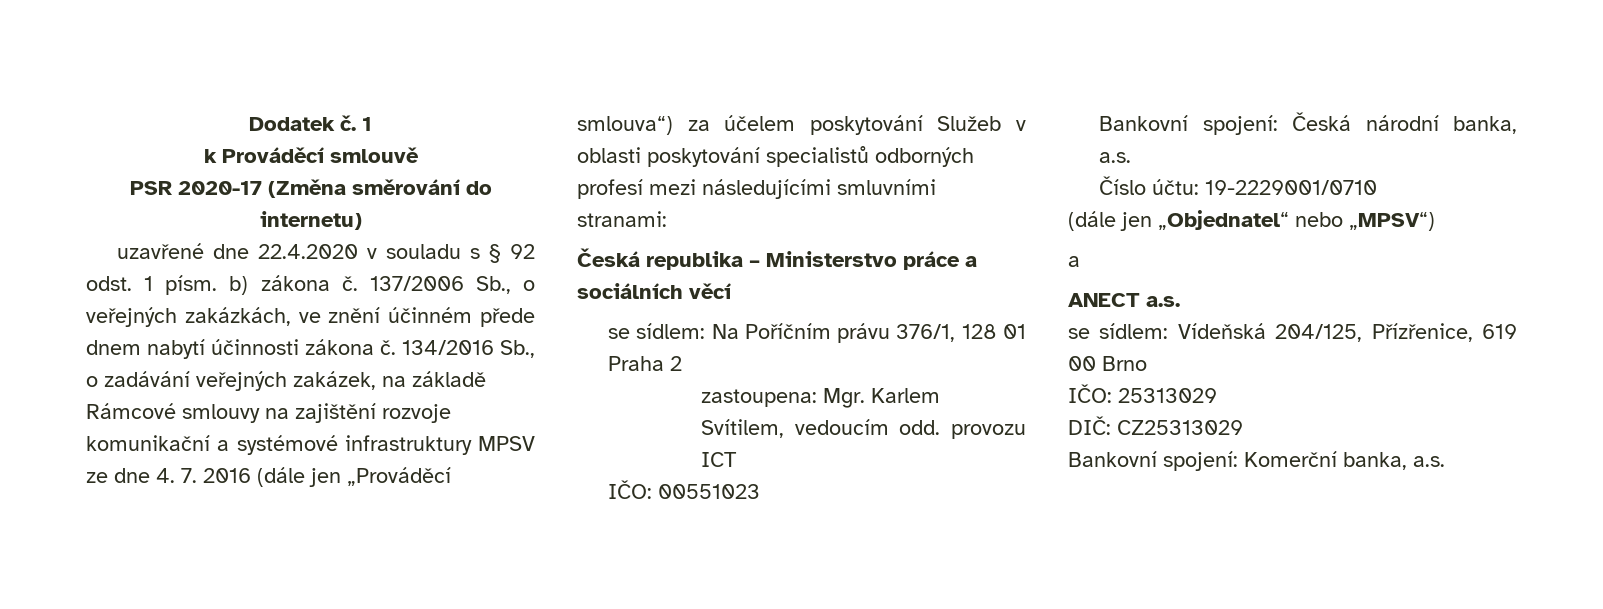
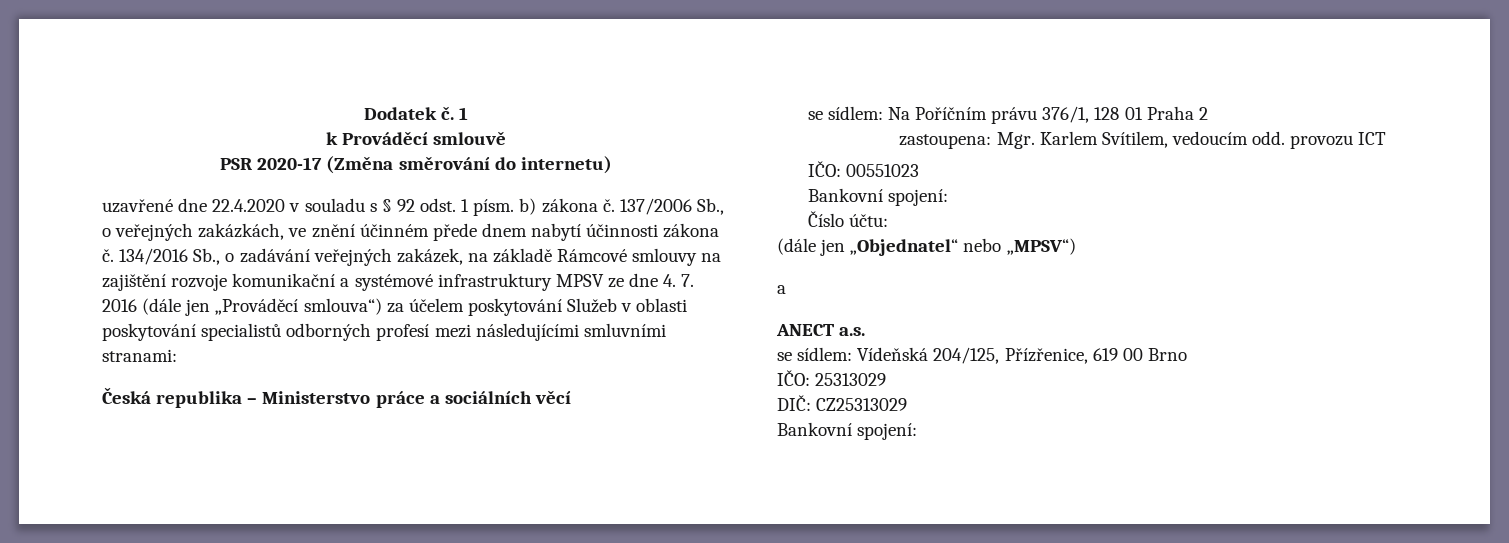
[1292,112,1517,134] [1099,152,1132,163] Česká národní banka, a.s. -> (948, 197) none
[1205,180,1378,195] 19-2229001/0710 -> (888, 220) none
[1244,451,1445,470] Komerční banka, a.s. -> (918, 431) none

